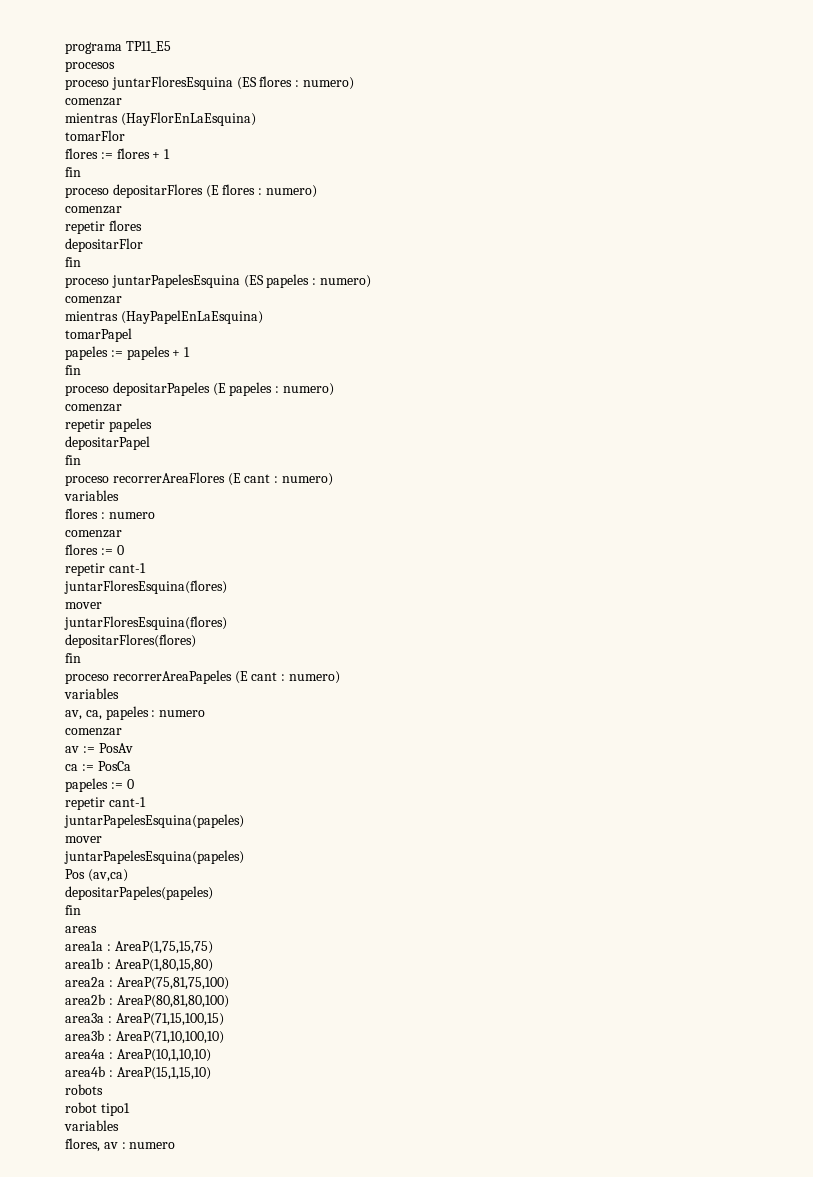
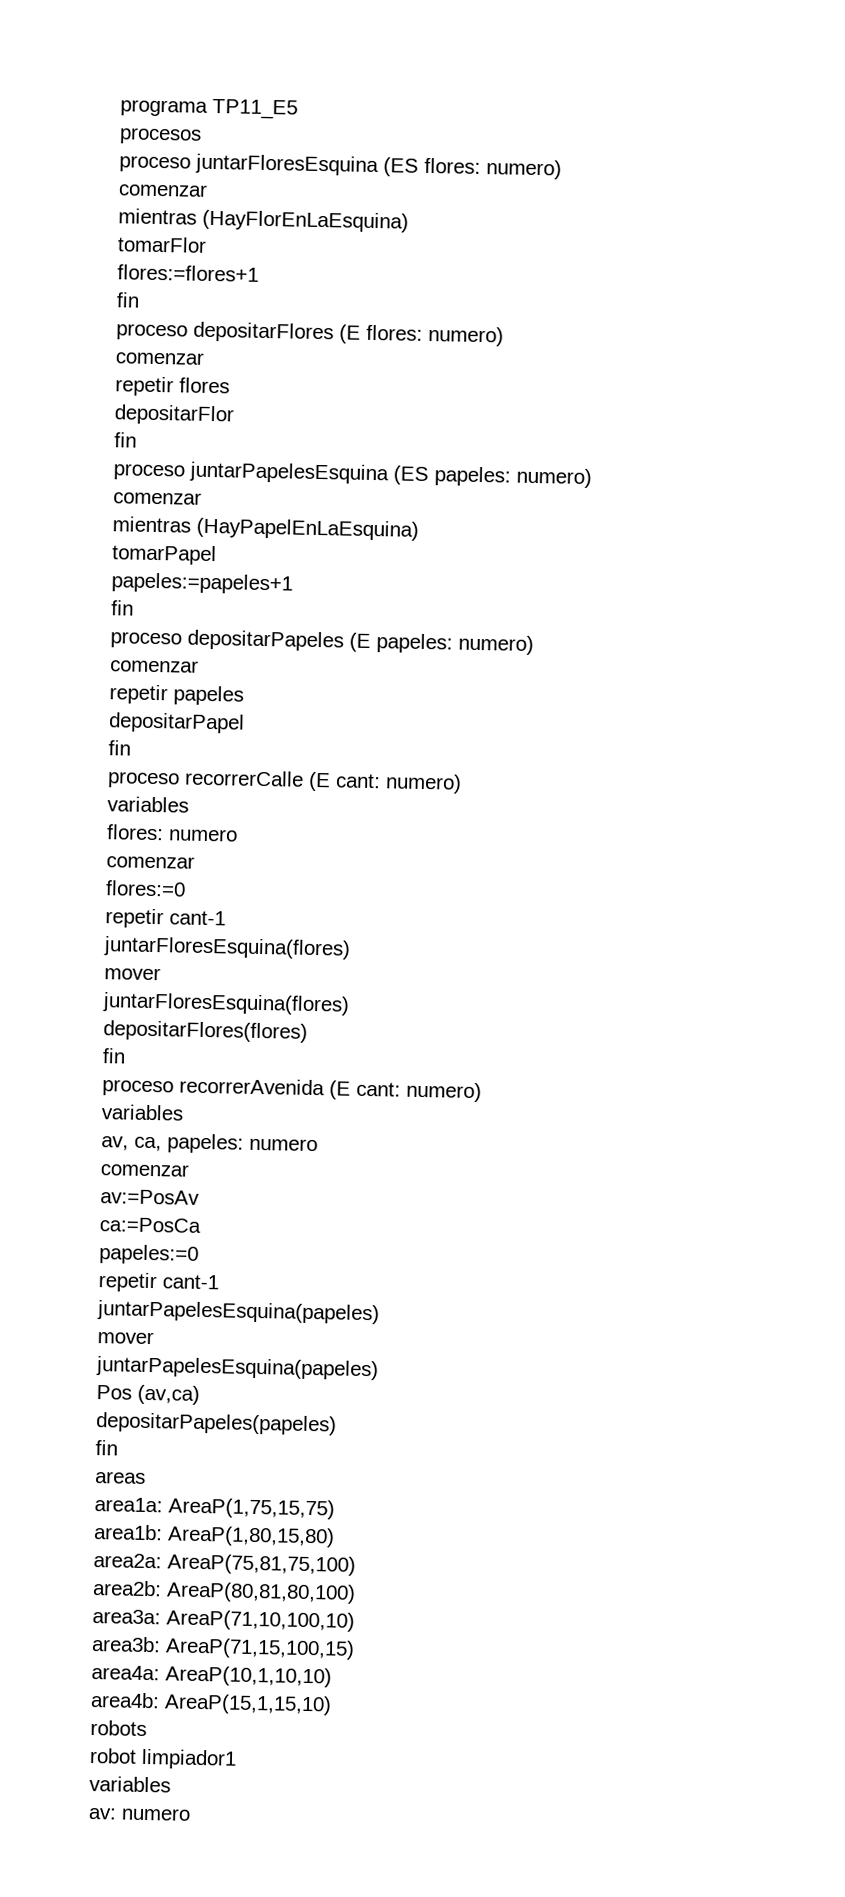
[259,76,300,87] flores : -> [424,157,481,174] flores:
[65,148,171,159] flores := flores + 1 -> [117,264,259,282] flores:=flores+1
[222,184,263,195] flores : -> [366,324,423,341] flores:
[266,274,317,288] papeles : -> [434,466,511,487] papeles:
[65,346,191,360] papeles := papeles + 1 -> [111,572,293,595] papeles:=papeles+1
[229,382,280,396] papeles : -> [376,633,453,654] papeles:
[112,472,333,486] [64,490,119,501] [65,508,155,519] [65,530,122,538] [65,544,124,555] recorrerAreaFlores (E cant : numero) // variables // flores : numero // comenzar // flores := 0 -> [184,769,462,794] [107,796,189,813] [106,824,238,842] [106,855,195,869] [105,880,186,897] recorrerCalle (E cant: numero) // variables // flores: numero // comenzar // flores:=0
[112,670,286,684] recorrerAreaPapeles (E cant : -> [179,1077,401,1100] recorrerAvenida (E cant:
[105,706,206,720] [65,728,122,736] [65,743,133,753] [65,761,131,771] [65,778,134,792] papeles : numero // comenzar // av := PosAv // ca := PosCa // papeles := 0 -> [167,1133,318,1154] [100,1163,189,1177] [100,1189,200,1205] [99,1217,201,1233] [99,1244,199,1265] papeles: numero // comenzar // av:=PosAv // ca:=PosCa // papeles:=0
[65,941,111,951] area1a : -> [94,1497,163,1513] area1a:
[65,958,111,969] area1b : -> [94,1524,163,1541] area1b:
[65,977,113,987] area2a : -> [93,1553,162,1569] area2a:
[65,994,113,1005] area2b : -> [92,1580,162,1597] area2b:
[65,1013,224,1026] [65,1030,224,1044] [65,1049,113,1059] area3a : AreaP(71,15,100,15) // area3b : AreaP(71,10,100,10) // area4a : -> [92,1609,355,1632] [91,1636,355,1660] [91,1665,160,1681] area3a: AreaP(71,10,100,10) // area3b: AreaP(71,15,100,15) // area4a:
[65,1066,113,1077] area4b : -> [90,1691,160,1709] area4b:
[100,1103,130,1116] [64,1120,119,1131] [65,1138,126,1152] tipo1 // variables // flores, av : -> [141,1748,237,1770] [89,1775,171,1793] [88,1807,117,1820] limpiador1 // variables // av:

